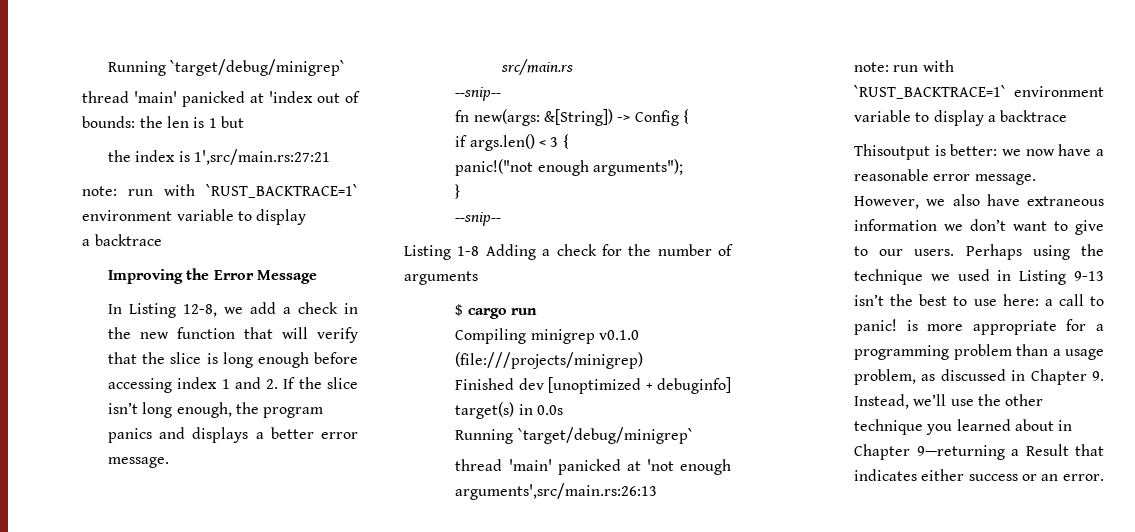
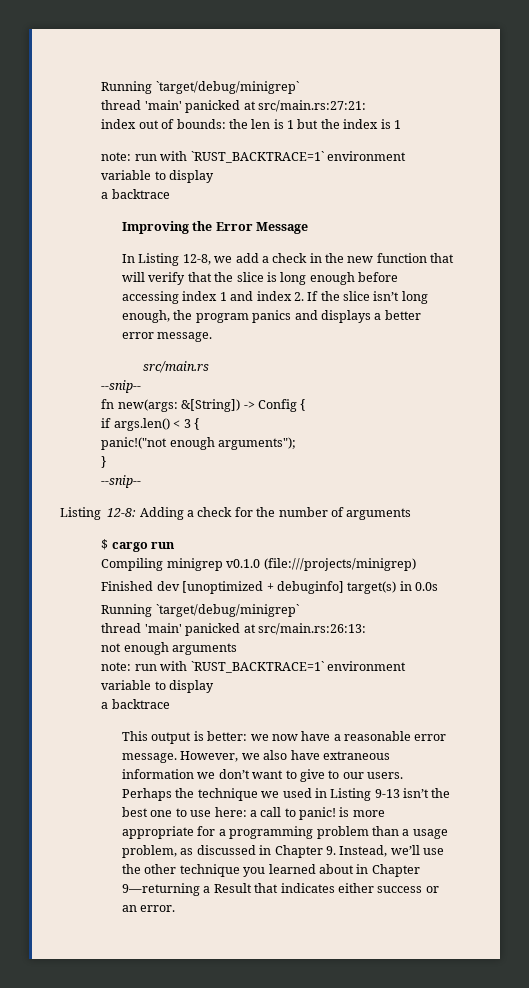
[108,59,346,76] [82,91,314,107] Running `target/debug/minigrep` // thread 'main' panicked at 'index -> [101,81,299,94] [101,100,366,113] [101,119,137,129] Running `target/debug/minigrep` // thread 'main' panicked at src/main.rs:27:21: // index
(244, 122) // -> (319, 124) none
[194,149,331,165] 1',src/main.rs:27:21 -> [393,120,401,129] 1
(261, 383) none -> [256,291,292,301] index
[457,246,480,256] 1-8 -> [107,508,137,517] 12-8:
[646,459,731,475] [455,483,658,500] [854,60,954,72] [854,85,1104,99] [854,110,1068,126] [854,144,931,160] 'not enough arguments',src/main.rs:26:13 // note: run with `RUST_BACKTRACE=1` environment variable to display a backtrace // Thisoutput -> [257,623,366,635] [101,642,238,655] [101,661,406,673] [101,680,215,693] [101,699,170,709] [122,731,192,744] src/main.rs:26:13: // not enough arguments // note: run with `RUST_BACKTRACE=1` environment variable to display // a backtrace // This output
[1032,245,1070,260] using -> (173, 794) none
(948, 300) none -> [150,810,173,817] one

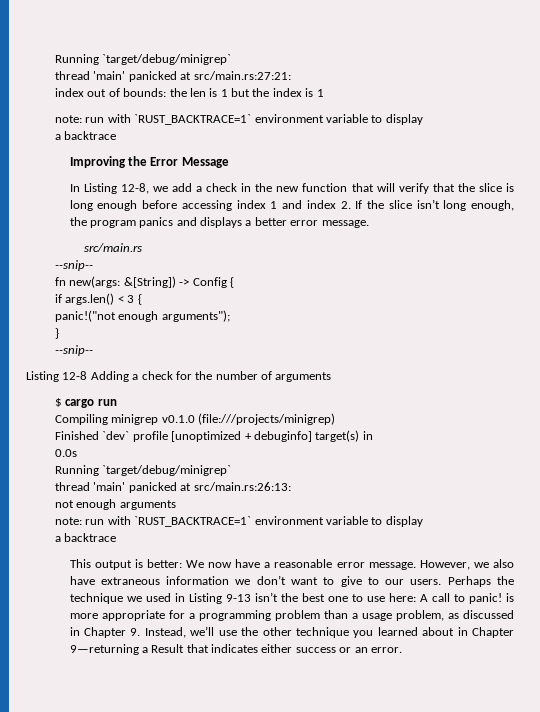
[107,508,137,517] 12-8: -> [62,371,88,380] 12-8
[156,581,180,591] dev -> [102,431,168,442] `dev` profile
(412, 586) none -> (373, 435) //
[250,734,269,741] we -> [186,560,205,568] We
[249,810,257,817] a -> [419,594,428,602] A

